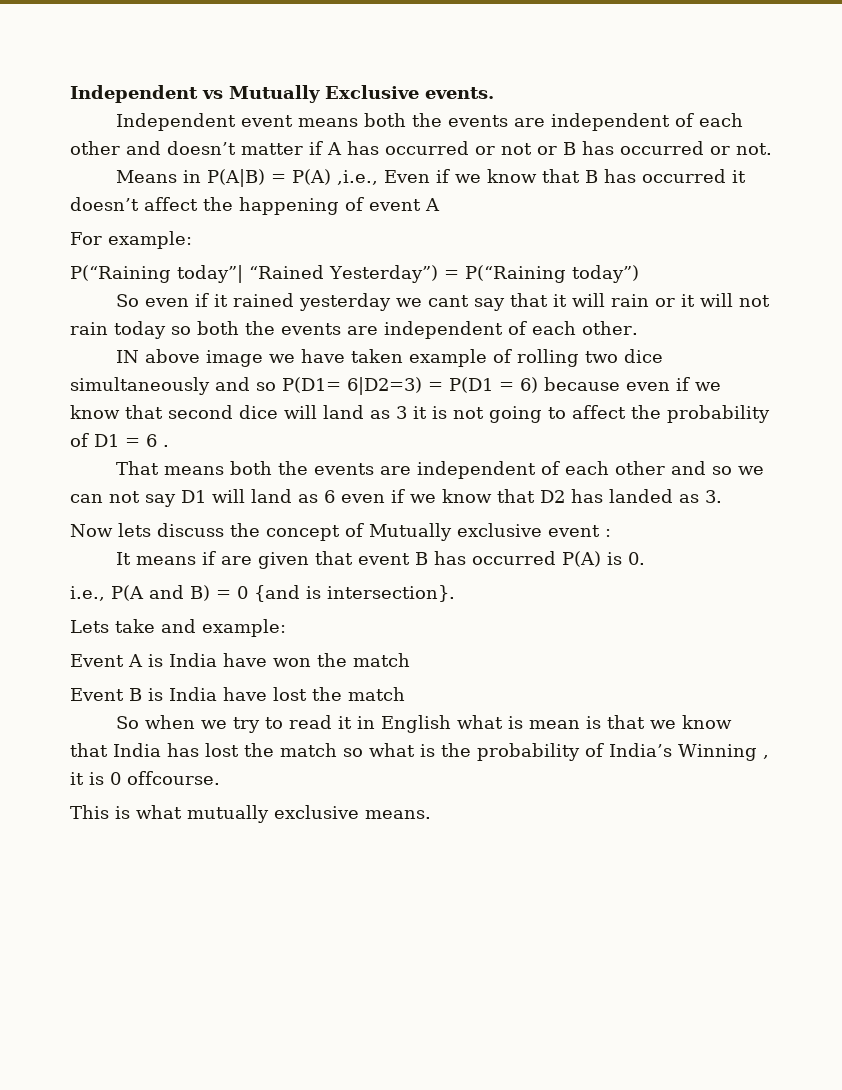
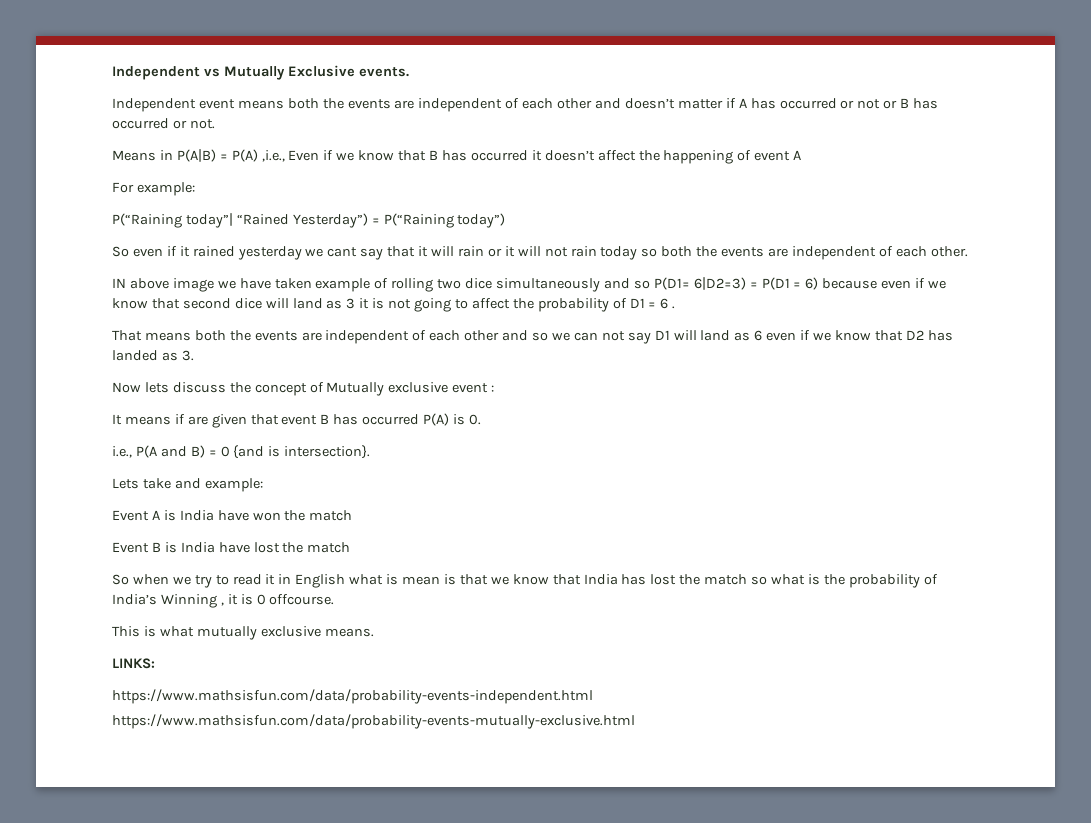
(431, 814) none -> [112,658,155,669] [112,689,593,704] [112,714,635,729] // LINKS: // https://www.mathsisfun.com/data/probability-events-independent.html // https://www.mathsisfun.com/data/probability-events-mutually-exclusive.html

